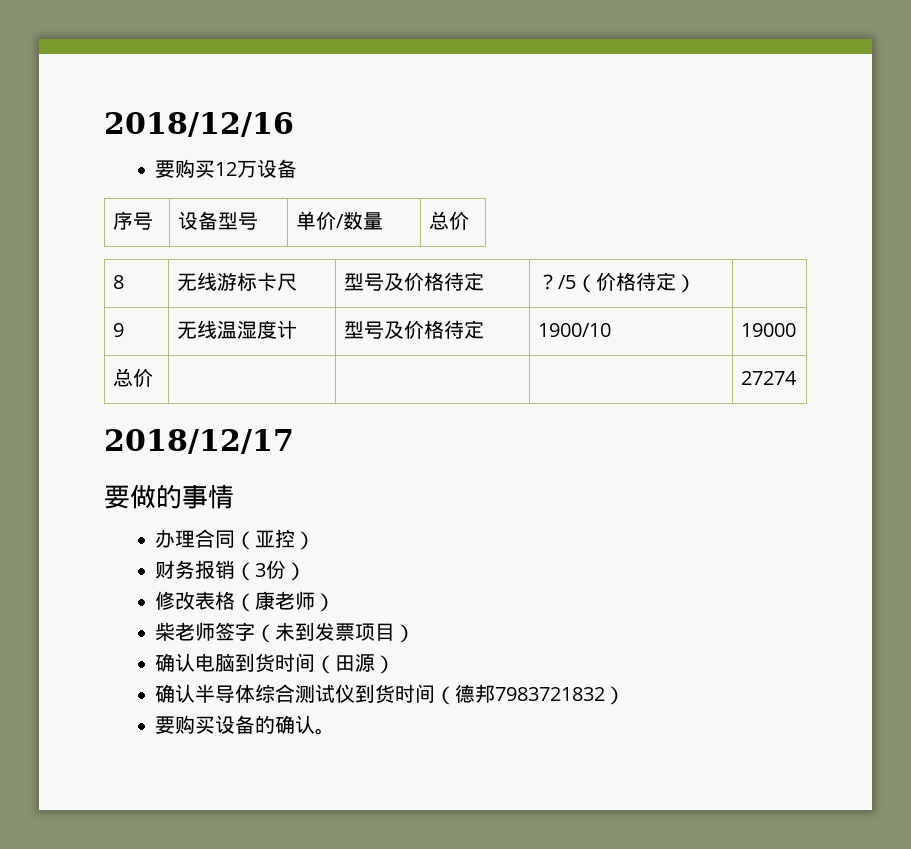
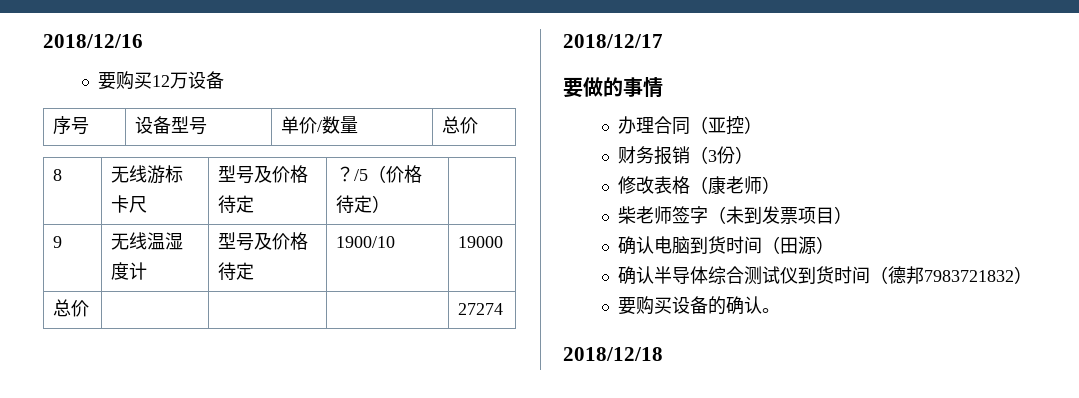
(336, 731) none -> [563,347,663,361] // 2018/12/18

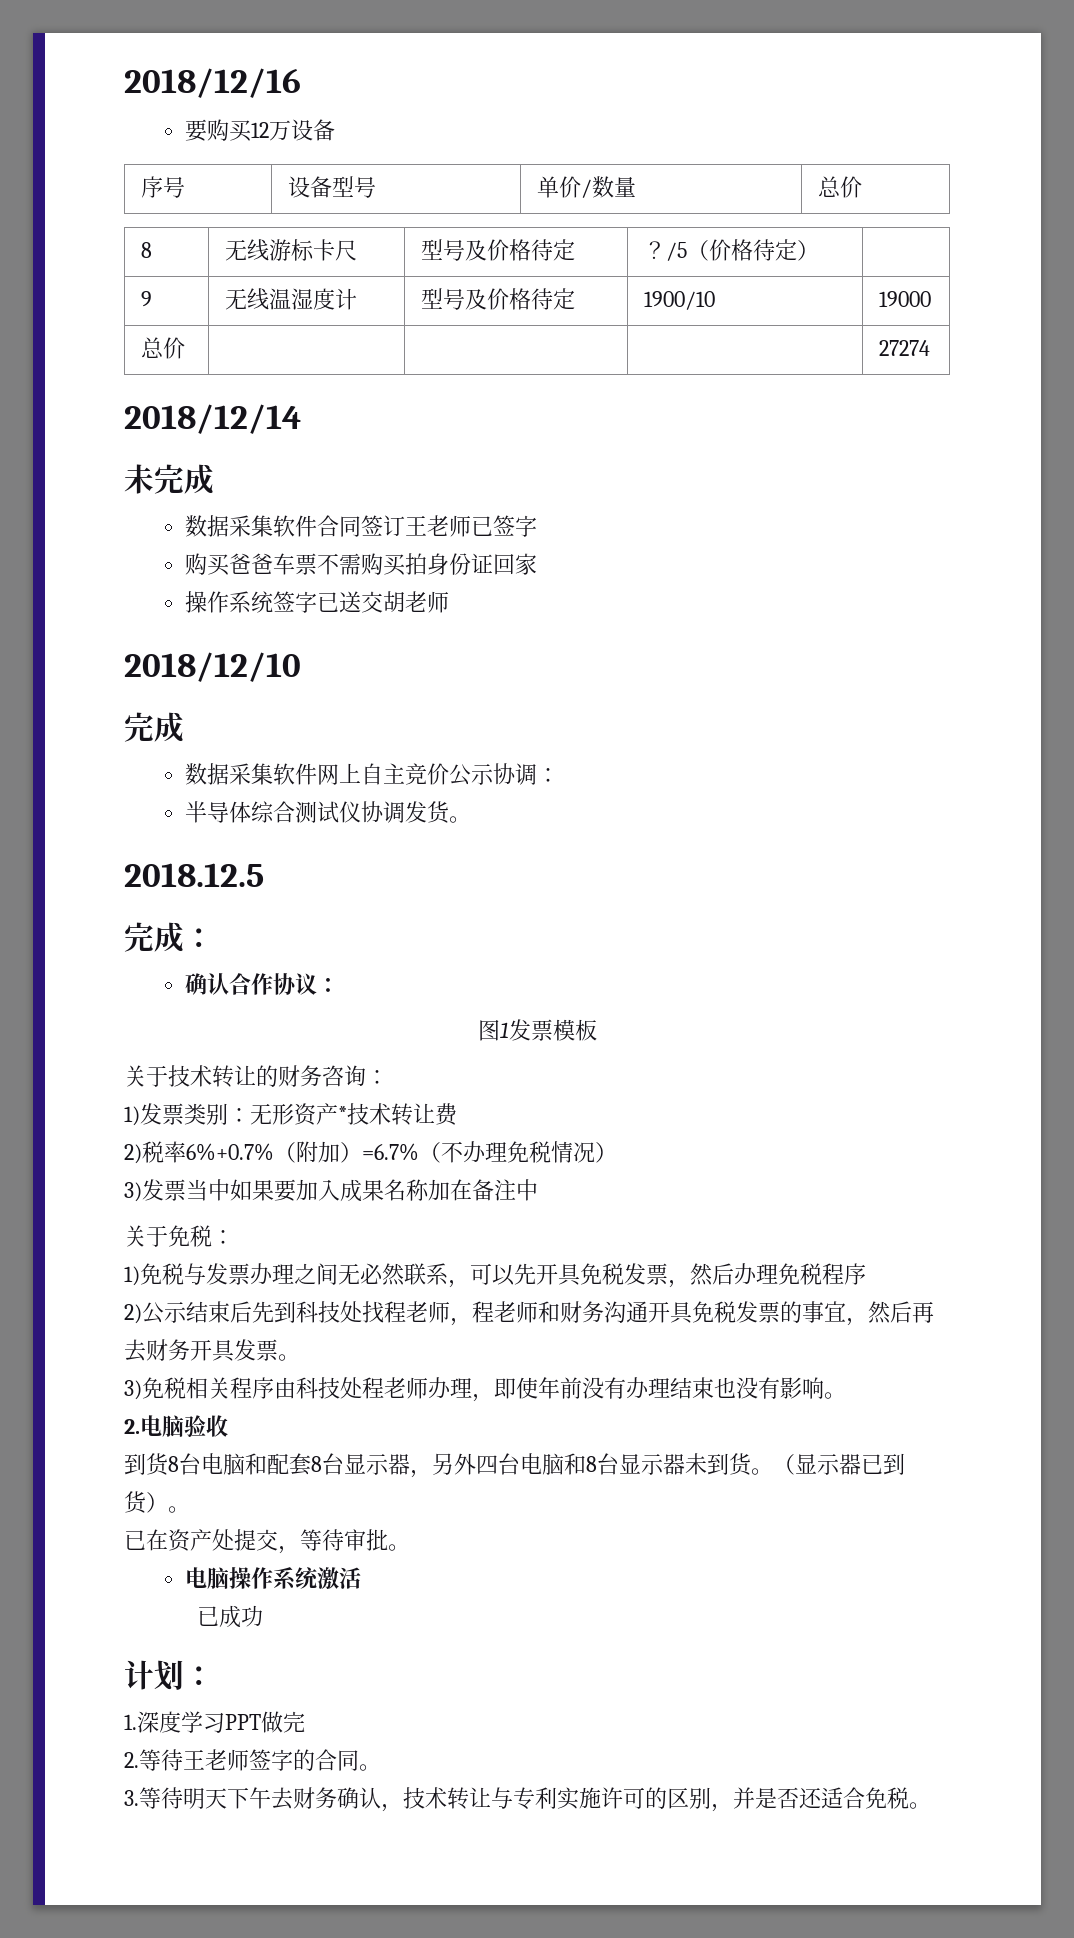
[563,34,663,48] [563,77,663,98] [617,116,762,135] [617,146,753,165] [617,176,780,195] [617,206,852,224] [617,236,834,255] [617,266,1032,285] [617,296,780,315] [563,347,663,361] 2018/12/17 // 要做的事情 // 办理合同（亚控） // 财务报销（3份） // 修改表格（康老师） // 柴老师签字（未到发票项目） // 确认电脑到货时间（田源） // 确认半导体综合测试仪到货时间（德邦7983721832） // 要购买设备的确认。 // 2018/12/18 -> [124,404,301,434] [124,464,214,494] [184,515,537,537] [184,553,537,576] [184,591,449,613] [124,652,301,682] [124,712,184,742] [184,763,559,786] [184,801,471,824] [124,863,264,887] [124,922,214,952] [184,973,339,995] [477,1019,597,1041] [124,1065,388,1088] [124,1103,458,1126] [124,1141,617,1164] [124,1179,538,1202] [124,1225,234,1247] [124,1263,866,1288] [124,1301,934,1326] [124,1339,300,1362] [124,1377,846,1402] [124,1415,228,1437] [124,1453,905,1478] [124,1491,190,1514] [124,1529,410,1554] [184,1567,361,1590] [197,1605,264,1628] [124,1660,214,1691] [124,1711,305,1733] [124,1749,381,1771] [124,1787,931,1812] 2018/12/14 // 未完成 // 数据采集软件合同签订王老师已签字 // 购买爸爸车票不需购买拍身份证回家 // 操作系统签字已送交胡老师 // 2018/12/10 // 完成 // 数据采集软件网上自主竞价公示协调： // 半导体综合测试仪协调发货。 // 2018.12.5 // 完成： // 确认合作协议： // 图1发票模板 // 关于技术转让的财务咨询： // 1)发票类别：无形资产*技术转让费 // 2)税率6%+0.7%（附加）=6.7%（不办理免税情况） // 3)发票当中如果要加入成果名称加在备注中 // 关于免税： // 1)免税与发票办理之间无必然联系，可以先开具免税发票，然后办理免税程序 // 2)公示结束后先到科技处找程老师，程老师和财务沟通开具免税发票的事宜，然后再去财务开具发票。 // 3)免税相关程序由科技处程老师办理，即使年前没有办理结束也没有影响。 // 2.电脑验收 // 到货8台电脑和配套8台显示器，另外四台电脑和8台显示器未到货。（显示器已到货）。 // 已在资产处提交，等待审批。 // 电脑操作系统激活 // 已成功 // 计划： // 1.深度学习PPT做完 // 2.等待王老师签字的合同。 // 3.等待明天下午去财务确认，技术转让与专利实施许可的区别，并是否还适合免税。

